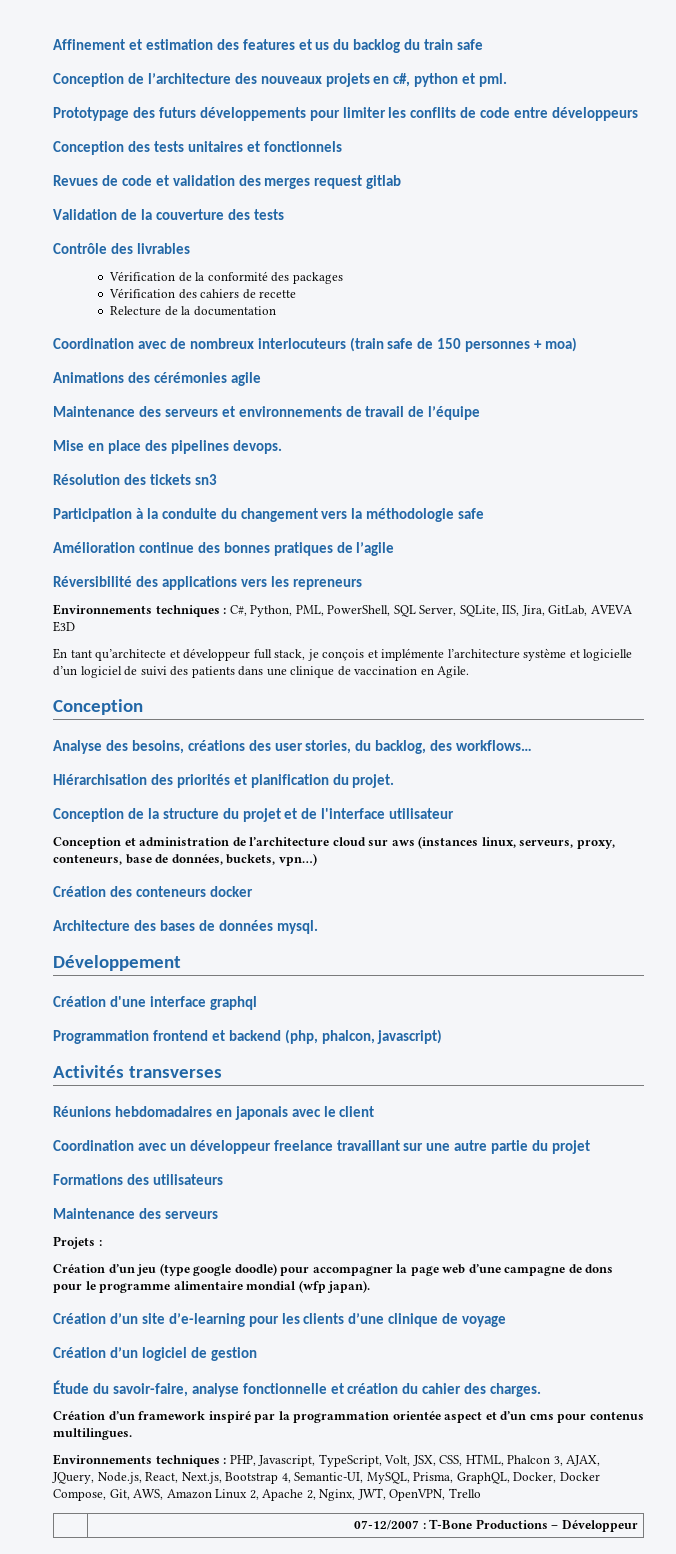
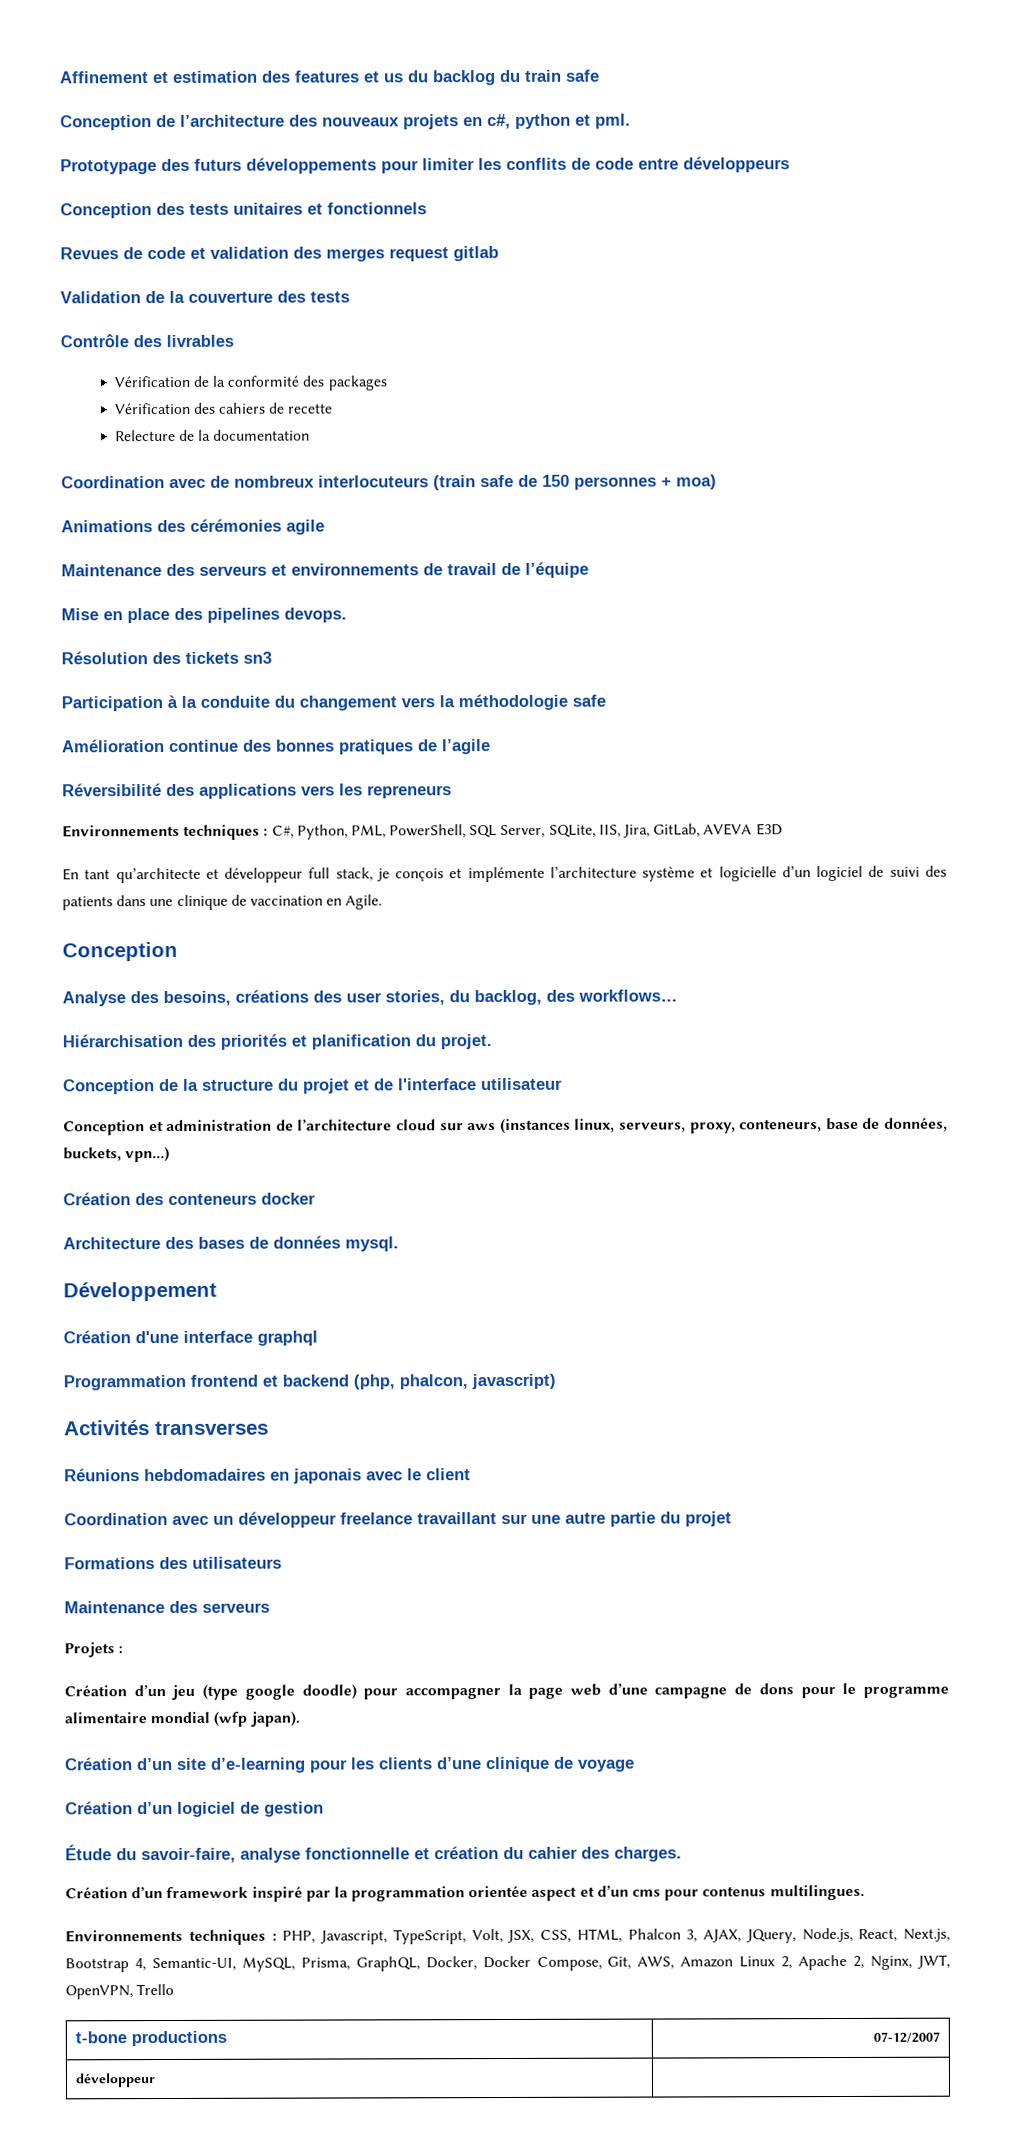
(481, 1493) none -> [75,2030,228,2047] t-bone productions
[422,1519,638,1532] : T-Bone Productions – Développeur -> [75,2073,157,2088] // développeur |

